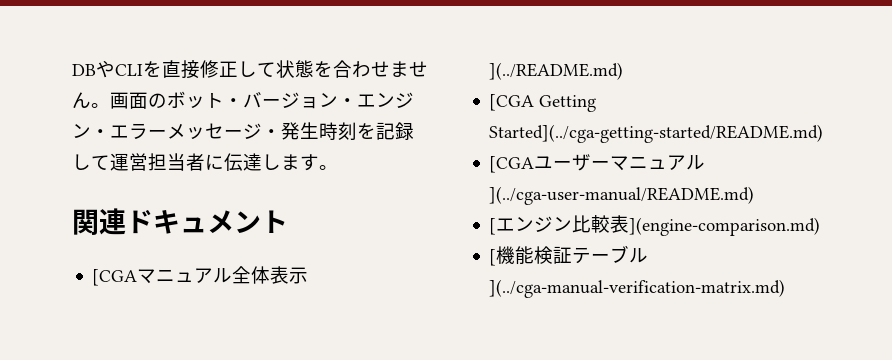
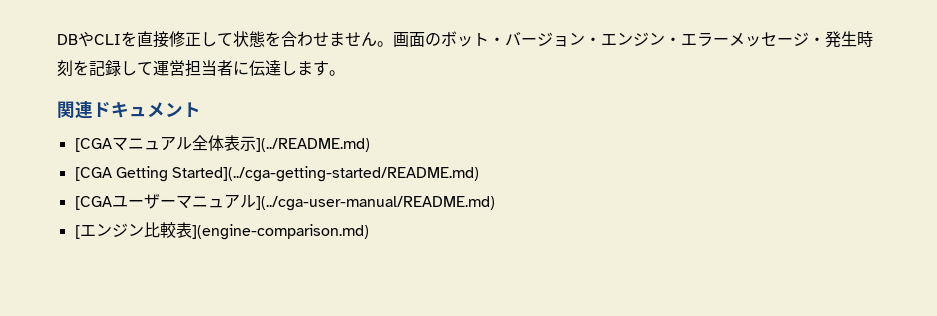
[489,245,649,266] [489,279,786,298] // [機能検証テーブル](../cga-manual-verification-matrix.md) -> (369, 232) none

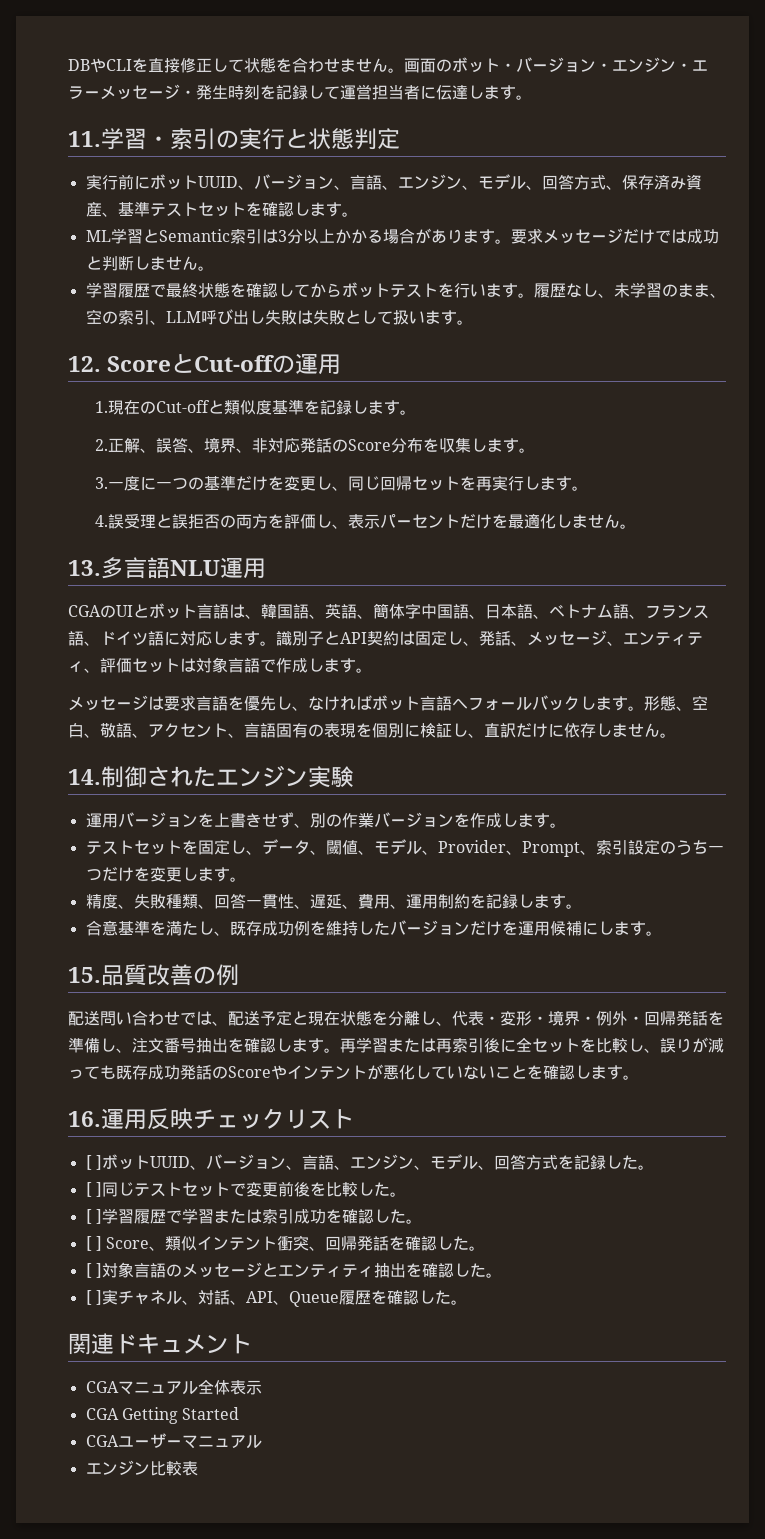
(345, 73) none -> [68,128,400,150] [85,174,702,190] [85,201,358,217] [85,228,719,244] [85,256,214,271] [85,282,726,298] [85,309,473,325] [68,353,342,375] [95,399,417,415] [95,437,536,453] [95,475,589,491] [95,513,637,529] [68,557,266,579] [68,603,709,619] [68,630,703,646] [68,657,372,673] [68,695,708,711] [68,723,676,738] [68,765,354,788] [85,812,566,828] [85,839,724,857] [85,867,246,882] [85,893,582,909] [85,920,662,936] [68,964,239,986] [68,1010,724,1026] [68,1037,724,1053] [68,1064,639,1080] [68,1108,354,1130] [85,1154,654,1170] [85,1181,406,1197] [85,1208,422,1224] [85,1235,486,1251] [85,1262,502,1278] [85,1289,467,1307] // 11.学習・索引の実行と状態判定 // 実行前にボットUUID、バージョン、言語、エンジン、モデル、回答方式、保存済み資産、基準テストセットを確認します。 // ML学習とSemantic索引は3分以上かかる場合があります。要求メッセージだけでは成功と判断しません。 // 学習履歴で最終状態を確認してからボットテストを行います。履歴なし、未学習のまま、空の索引、LLM呼び出し失敗は失敗として扱います。 // 12. ScoreとCut-offの運用 // 1.現在のCut-offと類似度基準を記録します。 // 2.正解、誤答、境界、非対応発話のScore分布を収集します。 // 3.一度に一つの基準だけを変更し、同じ回帰セットを再実行します。 // 4.誤受理と誤拒否の両方を評価し、表示パーセントだけを最適化しません。 // 13.多言語NLU運用 // CGAのUIとボット言語は、韓国語、英語、簡体字中国語、日本語、ベトナム語、フランス語、ドイツ語に対応します。識別子とAPI契約は固定し、発話、メッセージ、エンティティ、評価セットは対象言語で作成します。 // メッセージは要求言語を優先し、なければボット言語へフォールバックします。形態、空白、敬語、アクセント、言語固有の表現を個別に検証し、直訳だけに依存しません。 // 14.制御されたエンジン実験 // 運用バージョンを上書きせず、別の作業バージョンを作成します。 // テストセットを固定し、データ、閾値、モデル、Provider、Prompt、索引設定のうち一つだけを変更します。 // 精度、失敗種類、回答一貫性、遅延、費用、運用制約を記録します。 // 合意基準を満たし、既存成功例を維持したバージョンだけを運用候補にします。 // 15.品質改善の例 // 配送問い合わせでは、配送予定と現在状態を分離し、代表・変形・境界・例外・回帰発話を準備し、注文番号抽出を確認します。再学習または再索引後に全セットを比較し、誤りが減っても既存成功発話のScoreやインテントが悪化していないことを確認します。 // 16.運用反映チェックリスト // [ ]ボットUUID、バージョン、言語、エンジン、モデル、回答方式を記録した。 // [ ]同じテストセットで変更前後を比較した。 // [ ]学習履歴で学習または索引成功を確認した。 // [ ] Score、類似インテント衝突、回帰発話を確認した。 // [ ]対象言語のメッセージとエンティティ抽出を確認した。 // [ ]実チャネル、対話、API、Queue履歴を確認した。
[74,138,112,152] [CGA -> [85,1381,119,1393] CGA
[255,138,370,152] [74,166,480,182] [74,196,112,210] ](../README.md) // [CGA Getting Started](../cga-getting-started/README.md) // [CGA -> [85,1407,240,1424] [85,1435,119,1447] // CGA Getting Started // CGA
[255,196,495,211] [74,225,80,239] ](../cga-user-manual/README.md) // [ -> (262, 1442) //
[191,224,369,240] ](engine-comparison.md) -> (198, 1468) none

